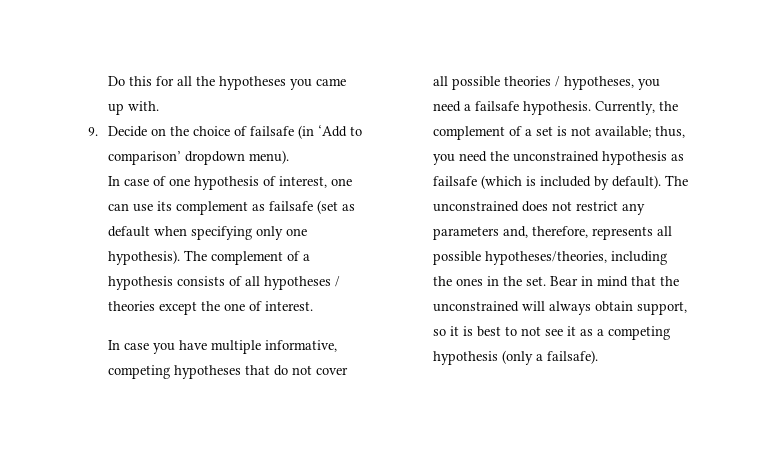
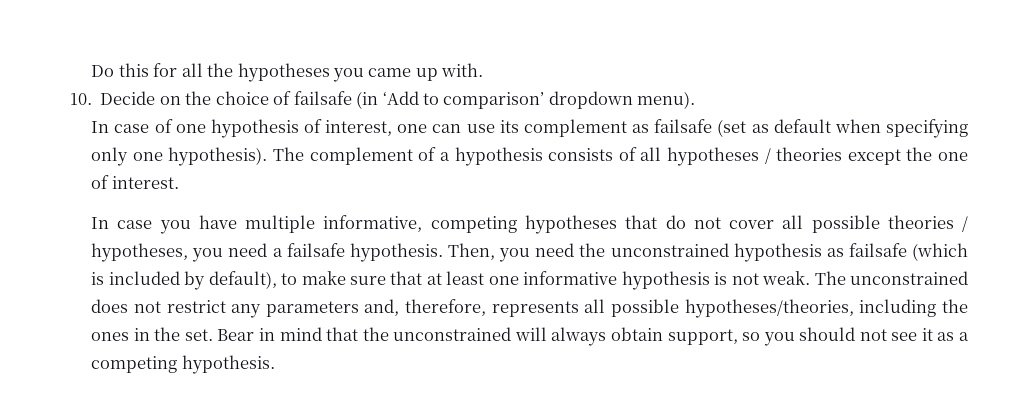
[88,127,99,136] 9. -> [70,93,93,105] 10.
[595,101,679,115] [433,126,686,140] Currently, the complement of a set is not available; thus, -> [447,243,495,260] Then,
[612,175,662,189] default). -> [208,271,811,290] default), to make sure that at least one informative hypothesis is not weak.
[450,326,518,337] it is best to -> [763,327,856,346] you should
[433,350,599,365] hypothesis (only a failsafe). -> [181,355,275,374] hypothesis.

